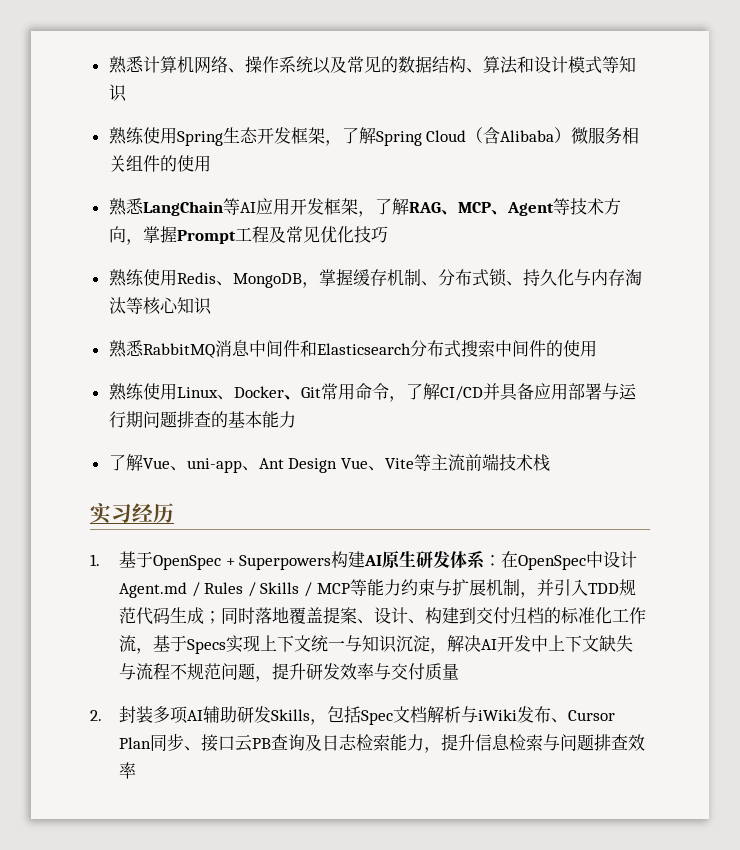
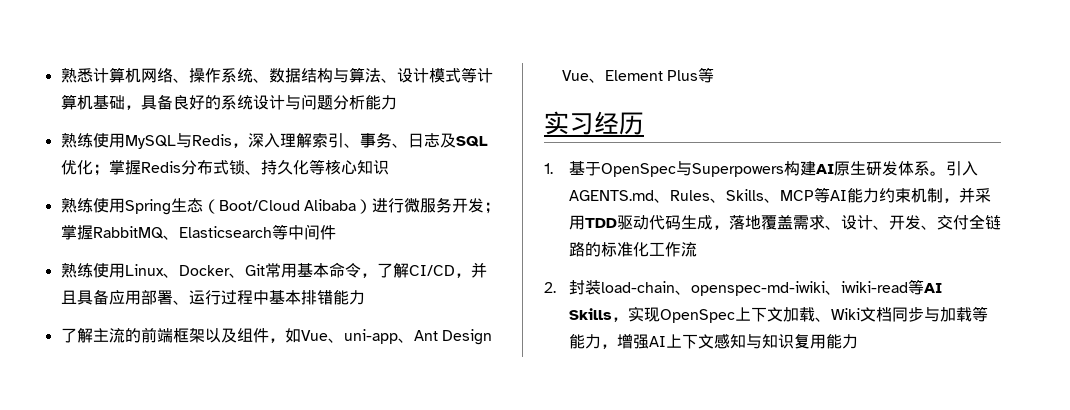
[312,56,619,74] 以及常见的数据结构、算法和设计模式等 -> [252,67,493,83] [60,94,397,110] [60,132,488,149] [60,159,357,176] 、数据结构与算法、设计模式等计算机基础，具备良好的系统设计与问题分析能力 // 熟练使用MySQL与Redis，深入理解索引、事务、日志及SQL优化；掌握Redis分布式锁、持久化等核心
[256,127,640,146] [108,155,211,172] [108,198,621,217] [108,226,388,245] [108,268,642,288] [108,297,212,315] [108,340,597,358] 开发框架，了解Spring Cloud（含Alibaba）微服务相关组件的使用 // 熟悉LangChain等AI应用开发框架，了解RAG、MCP、Agent等技术方向，掌握Prompt工程及常见优化技巧 // 熟练使用Redis、MongoDB，掌握缓存机制、分布式锁、持久化与内存淘汰等核心知识 // 熟悉RabbitMQ消息中间件和Elasticsearch分布式搜索中间件的使用 -> [202,197,500,214] [60,224,336,240] （Boot/Cloud Alibaba）进行微服务开发；掌握RabbitMQ、Elasticsearch等中间件
(355, 391) none -> [296,263,329,278] 基本
[482,383,500,400] 并 -> [454,262,487,278] [60,290,77,304] ，并且
[601,383,637,400] [108,411,296,428] [108,454,143,471] 与运行期问题排查的基本能力 // 了解 -> [172,290,365,305] [60,327,301,343] 、运行过程中基本排错能力 // 了解主流的前端框架以及组件，如
[384,453,550,471] Vite等主流前端技术栈 -> [604,67,714,83] Element Plus等
[225,558,235,566] + -> [675,161,692,176] 与
[484,551,638,570] [119,579,367,598] ：在OpenSpec中设计Agent.md / Rules / Skills / MCP等 -> [929,161,978,176] [568,187,847,203] 。引入AGENTS.md、Rules、Skills、MCP等AI
[434,579,486,596] 与扩展 -> (911, 195) none
[553,579,636,596] [119,607,137,624] 引入TDD规范 -> [974,188,991,203] [568,215,649,230] 采用TDD驱动
[204,607,256,624] ；同时 -> [712,225,729,230] ，
[323,607,358,624] 提案 -> [792,214,825,230] 需求
[425,607,545,624] 构建到交付归档 -> [888,214,1001,230] [568,242,585,257] 开发、交付全链路
[136,635,634,654] [119,663,460,682] [90,706,616,725] [119,733,646,753] [119,762,137,779] ，基于Specs实现上下文统一与知识沉淀，解决AI开发中上下文缺失与流程不规范问题，提升研发效率与交付质量 // 2.封装多项AI辅助研发Skills，包括Spec文档解析与iWiki发布、Cursor Plan同步、接口云PB查询及日志检索能力，提升信息检索与问题排查效率 -> [544,279,942,296] [568,306,988,323] [568,333,858,349] // 2.封装load-chain、openspec-md-iwiki、iwiki-read等AI Skills，实现OpenSpec上下文加载、Wiki文档同步与加载等能力，增强AI上下文感知与知识复用能力

